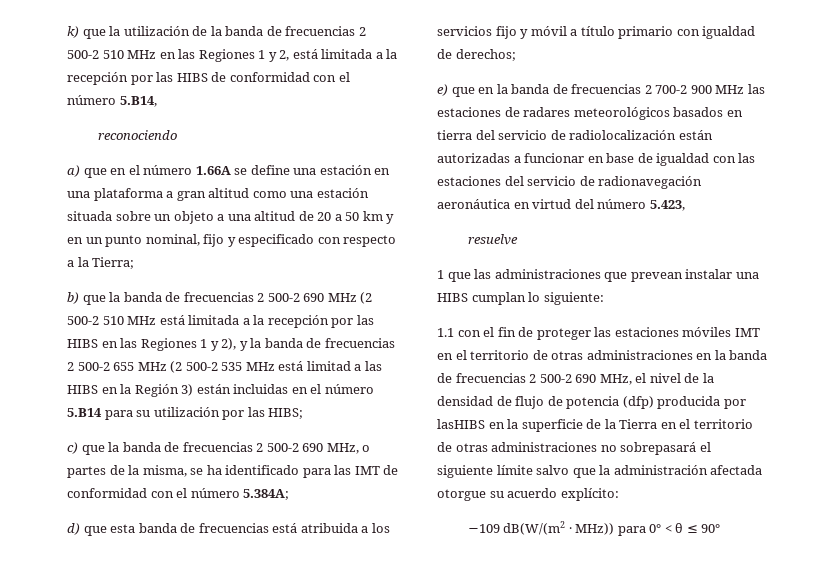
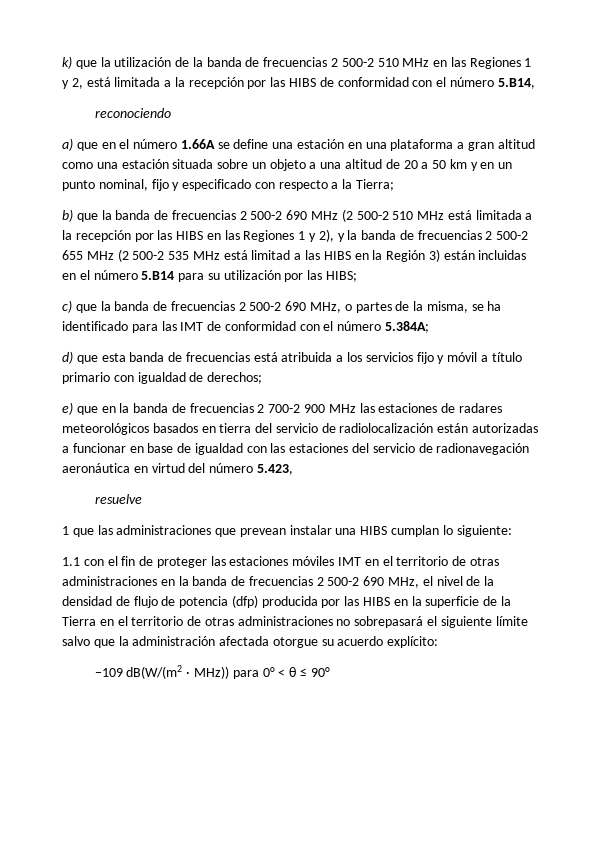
[437,419,485,429] lasHIBS -> [344,596,391,606] las HIBS

